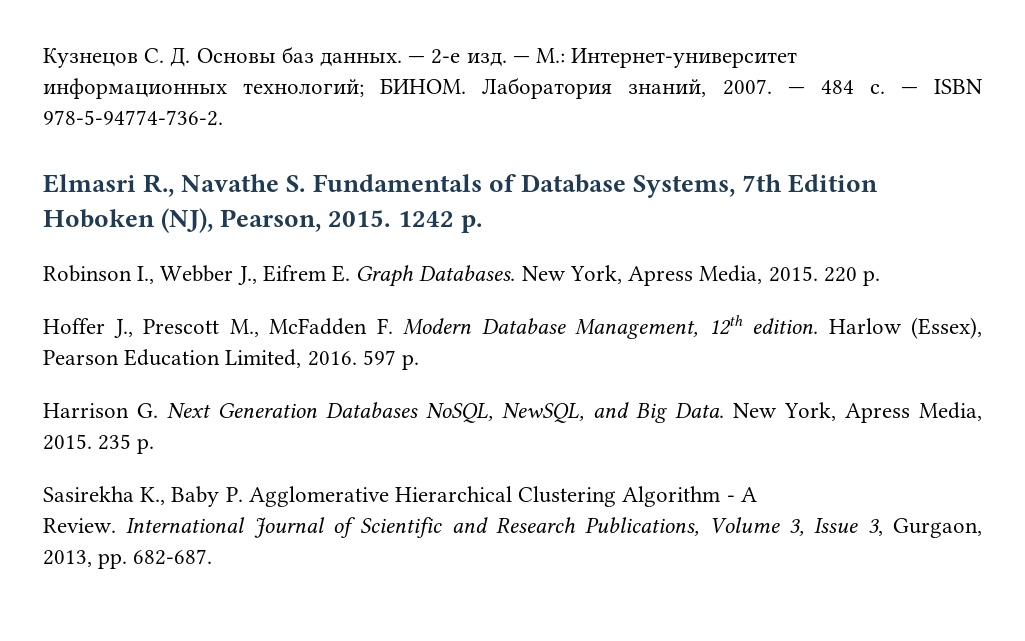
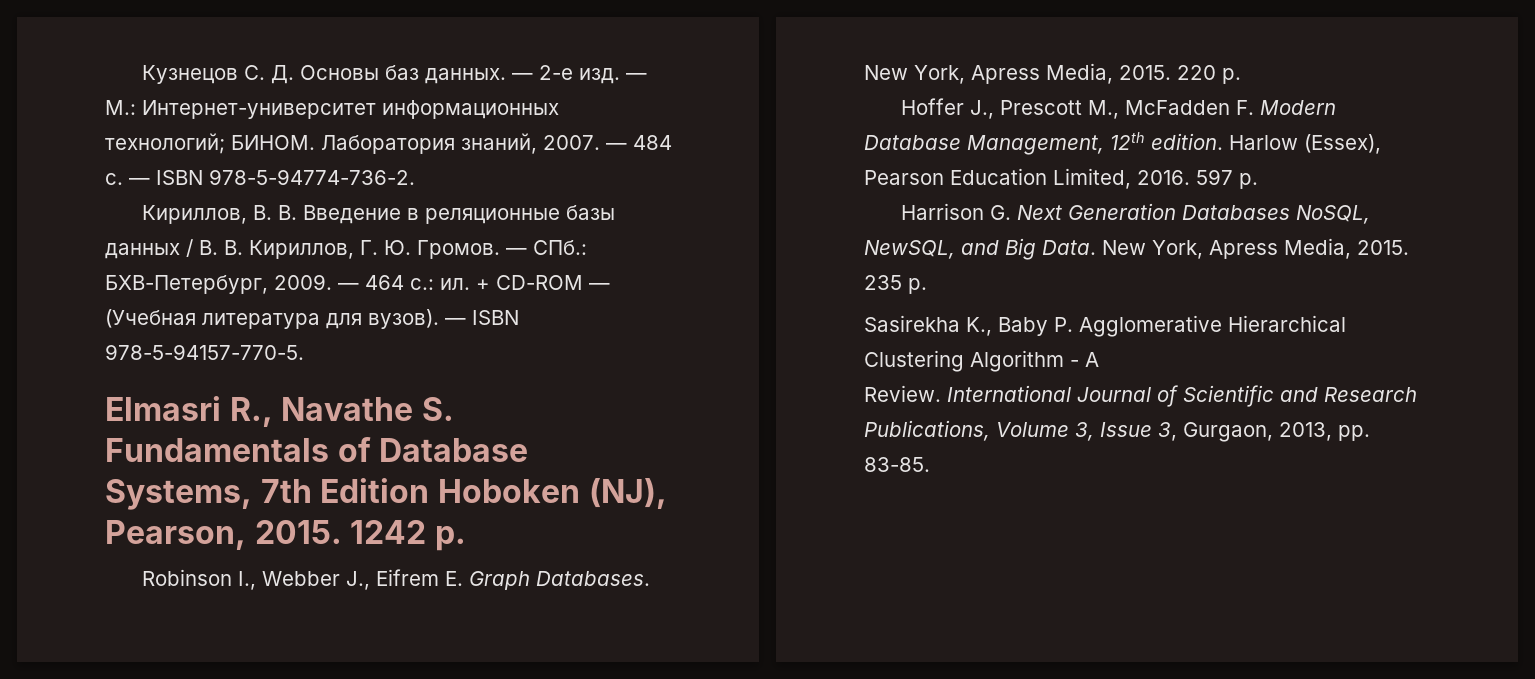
(223, 118) none -> [142,205,616,224] [105,239,587,259] [105,274,610,294] [105,309,519,329] [105,344,304,360] // Кириллов, В. В. Введение в реляционные базы данных / В. В. Кириллов, Г. Ю. Громов. — СПб.: БХВ-Петербург, 2009. — 464 с.: ил. + CD-ROM — (Учебная литература для вузов). — ISBN 978-5-94157-770-5.
[133,549,213,565] 682-687. -> [864,457,930,472] 83-85.

